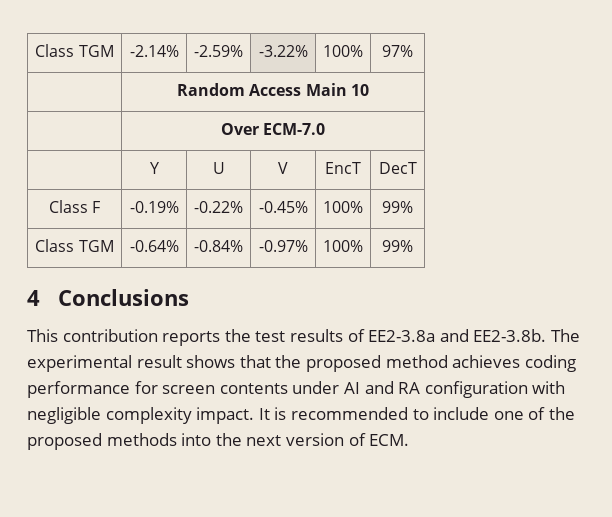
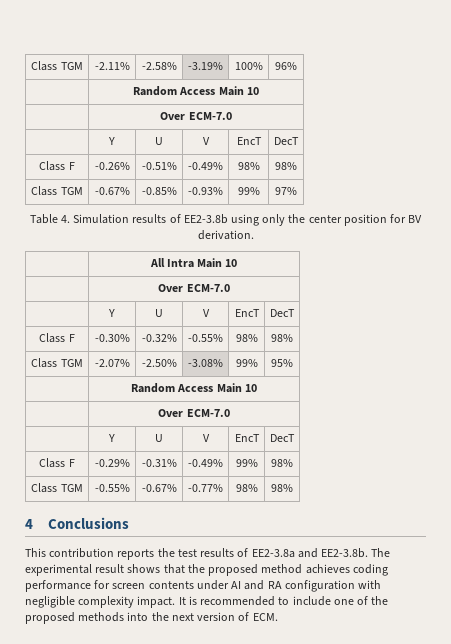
[35,44,114,57] [129,45,179,57] [194,45,243,57] [258,45,308,57] [323,45,363,57] [382,45,413,57] Class TGM | -2.14% | -2.59% | -3.22% | 100% | 97% -> [31,61,83,71] [94,62,130,70] [141,62,177,70] [188,62,223,70] [234,62,263,70] [275,62,297,70] Class TGM | -2.11% | -2.58% | -3.19% | 100% | 96%
[129,201,179,213] [194,201,243,213] [258,201,308,213] [323,201,363,213] [382,201,413,213] [35,239,114,252] [129,240,179,252] [194,240,243,252] [258,240,308,252] [323,240,363,252] [382,240,413,252] -0.19% | -0.22% | -0.45% | 100% | 99% // Class TGM | -0.64% | -0.84% | -0.97% | 100% | 99% -> [94,162,130,170] [141,162,177,170] [188,162,223,170] [237,162,260,170] [275,162,297,170] [31,186,83,196] [94,187,130,195] [141,187,177,195] [188,187,223,195] [237,187,260,195] [275,187,297,195] [29,214,423,226] [197,230,254,240] [149,258,238,268] [158,284,230,292] [108,309,115,317] [155,309,163,317] [202,309,210,317] [234,309,260,317] [270,309,295,317] [39,333,75,343] [94,334,130,342] [141,334,177,342] [188,334,223,342] [235,334,258,342] [271,334,293,342] [31,358,83,368] [94,359,130,367] [141,359,177,367] [188,359,223,367] [235,359,258,367] [271,359,293,367] [131,383,257,393] [158,409,230,417] [108,434,115,442] [155,434,163,442] [202,434,210,442] [234,434,260,442] [270,434,295,442] [39,458,75,468] [94,459,130,467] [141,459,177,467] [188,459,223,467] [235,459,258,467] [271,459,293,467] [31,483,83,493] [94,484,130,492] [141,484,177,492] [188,484,223,492] [235,484,258,492] [271,484,293,492] -0.26% | -0.51% | -0.49% | 98% | 98% // Class TGM | -0.67% | -0.85% | -0.93% | 99% | 97% // Table 4. Simulation results of EE2-3.8b using only the center position for BV derivation. // | All Intra Main 10 // | Over ECM-7.0 // | Y | U | V | EncT | DecT // Class F | -0.30% | -0.32% | -0.55% | 98% | 98% // Class TGM | -2.07% | -2.50% | -3.08% | 99% | 95% // | Random Access Main 10 // | Over ECM-7.0 // | Y | U | V | EncT | DecT // Class F | -0.29% | -0.31% | -0.49% | 99% | 98% // Class TGM | -0.55% | -0.67% | -0.77% | 98% | 98%

